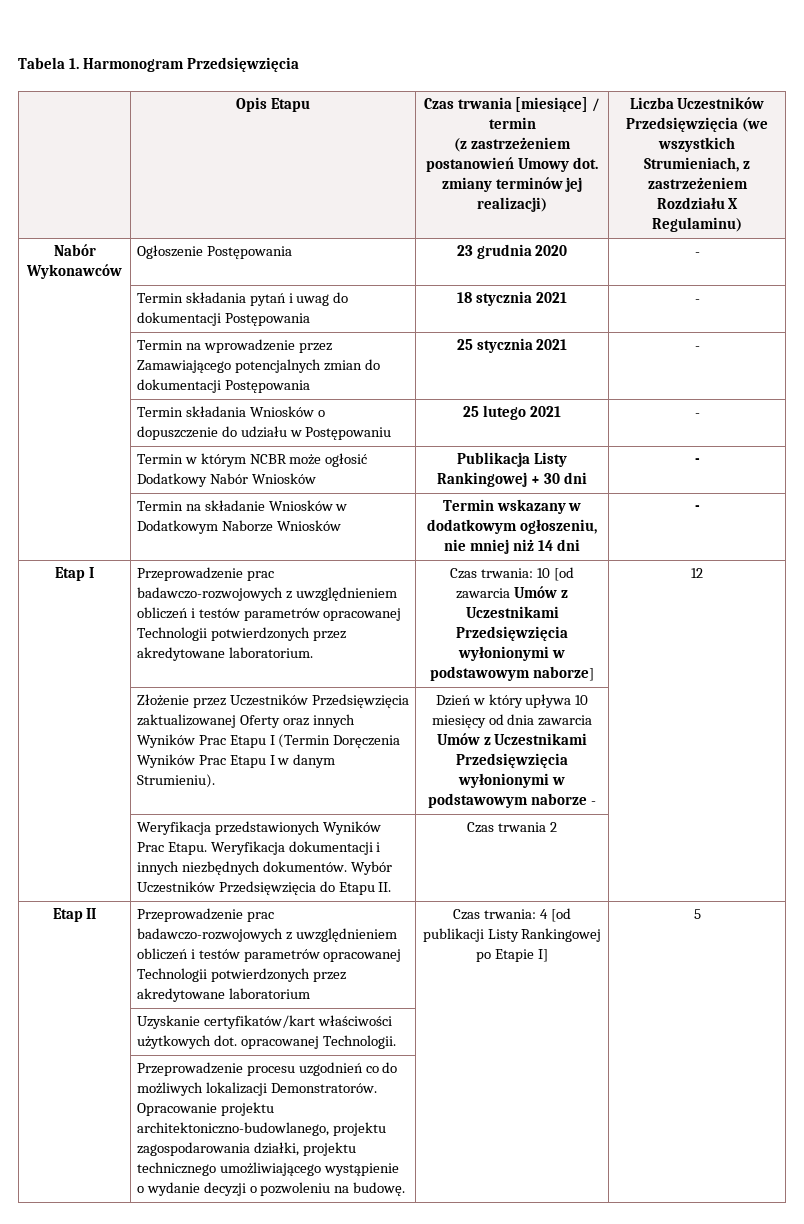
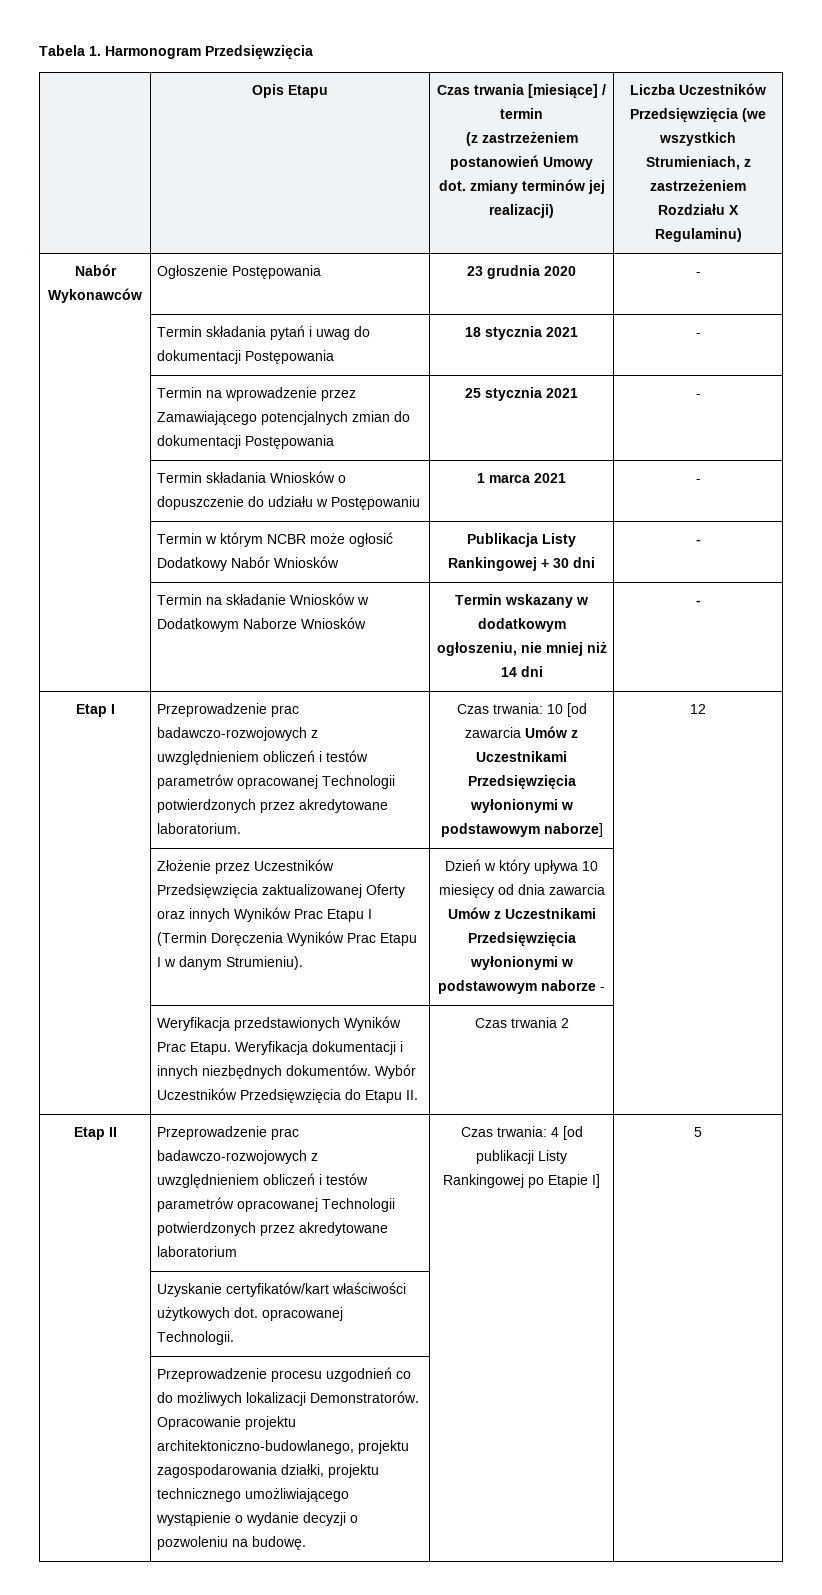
[463,405,526,420] 25 lutego -> [477,473,530,483] 1 marca

